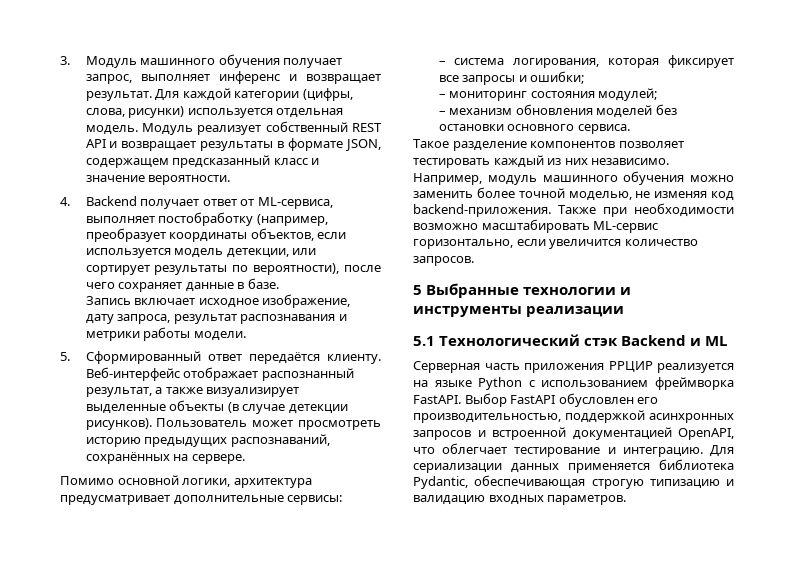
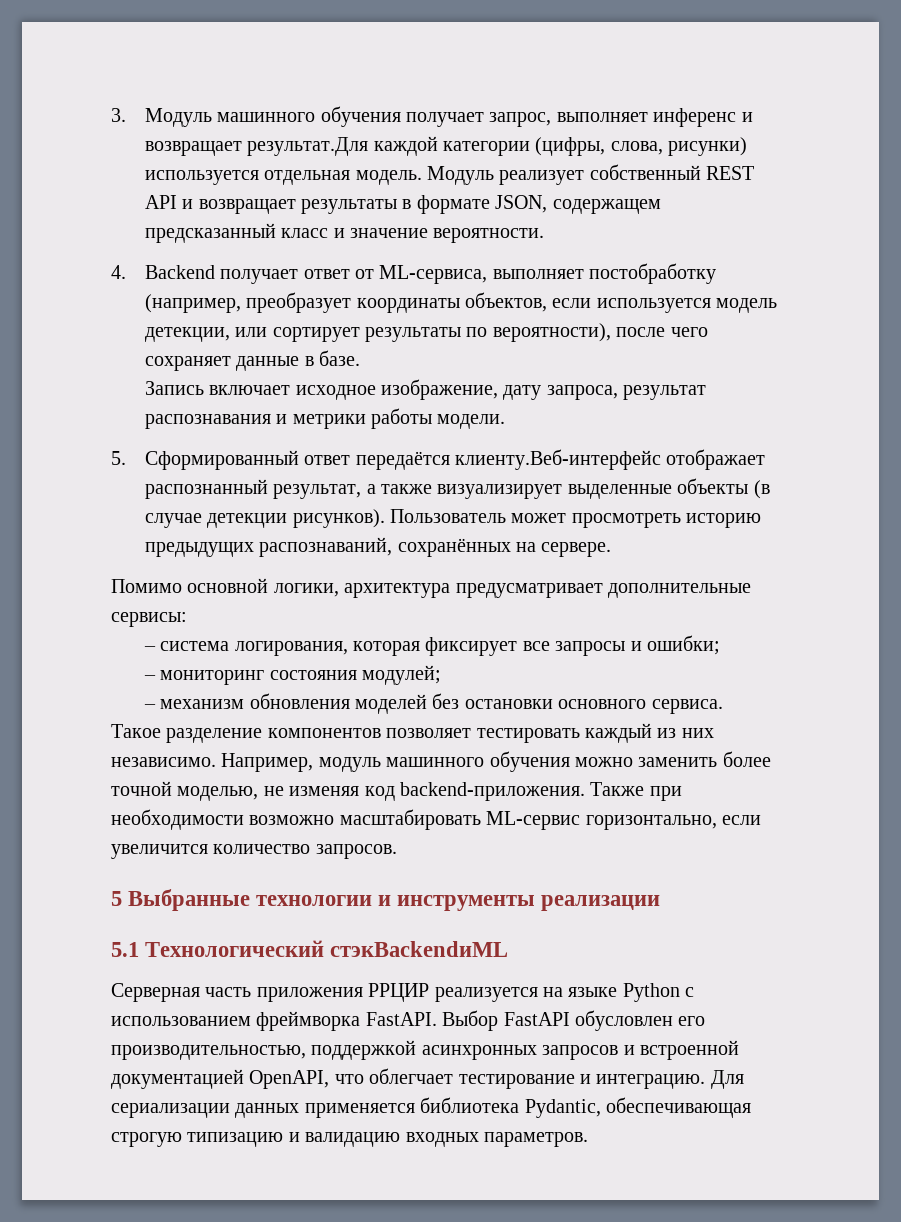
[85,89,180,101] результат. Для -> [247,137,369,156] результат.Для
[327,354,381,364] [85,367,180,381] клиенту. Веб-интерфейс -> [454,449,661,470] клиенту.Веб-интерфейс
[584,335,728,346] стэк Backend и ML -> [330,941,509,957] стэкBackendиML

